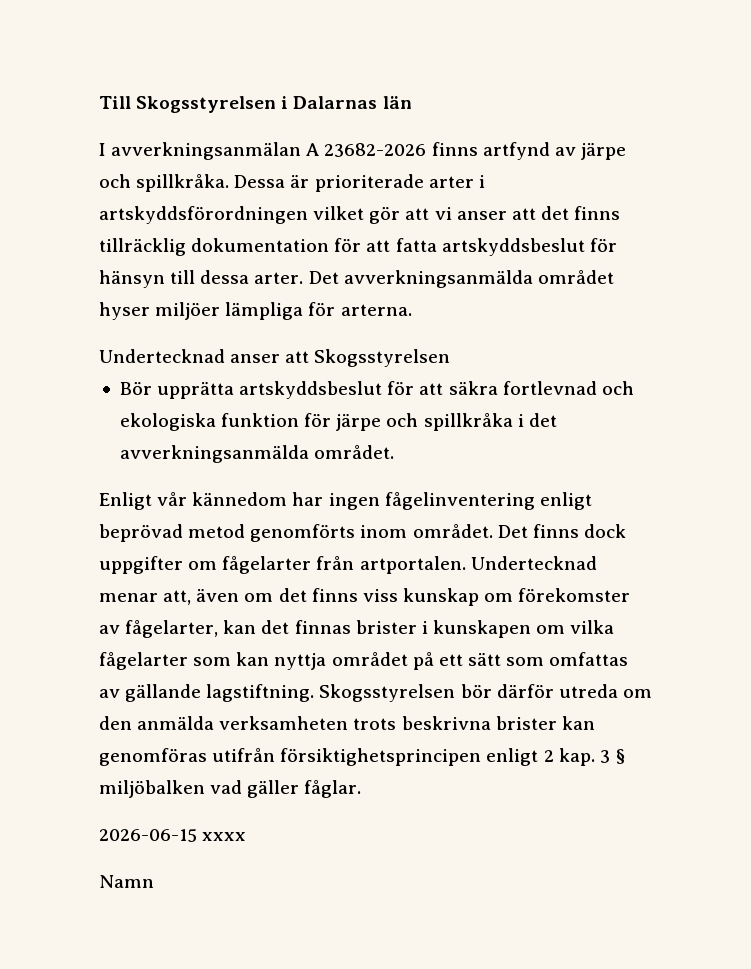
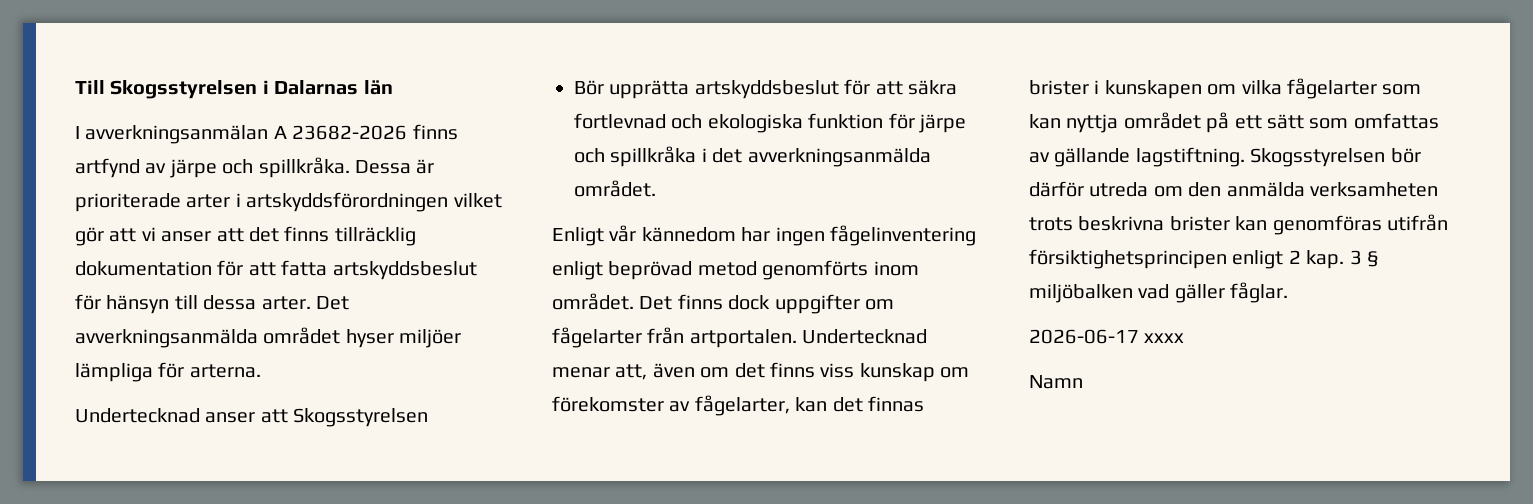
[99,829,197,842] 2026-06-15 -> [1029,329,1139,344] 2026-06-17

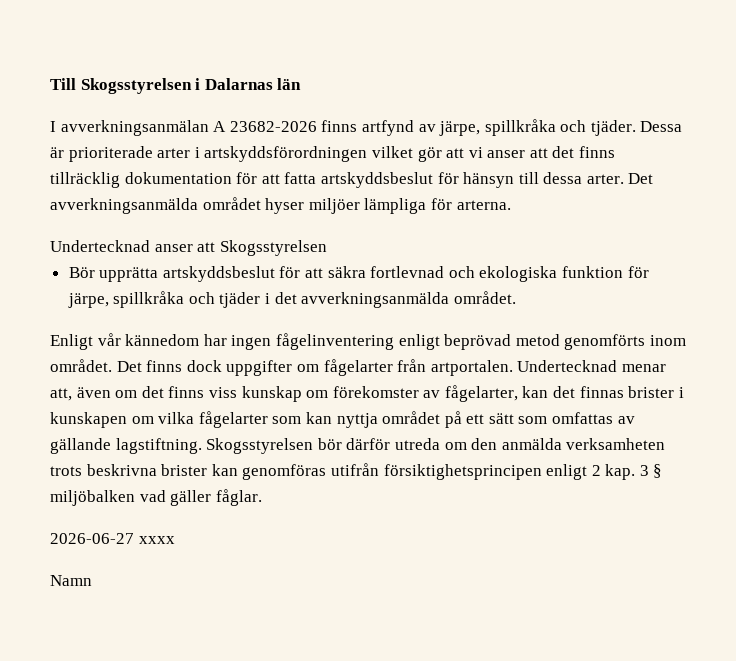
[169,157,350,178] järpe och spillkråka. -> [439,119,636,136] järpe, spillkråka och tjäder.
[919,114,966,133] [574,146,697,167] järpe och spillkråka -> [67,291,261,308] järpe, spillkråka och tjäder
[1029,329,1139,344] 2026-06-17 -> [50,533,134,544] 2026-06-27

